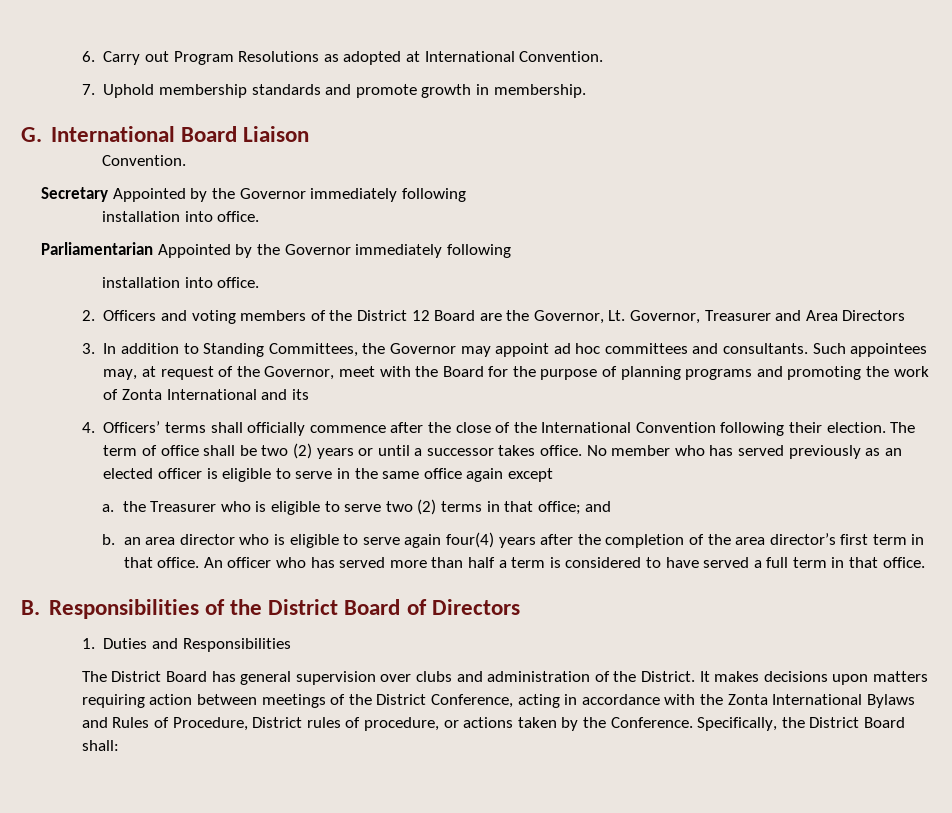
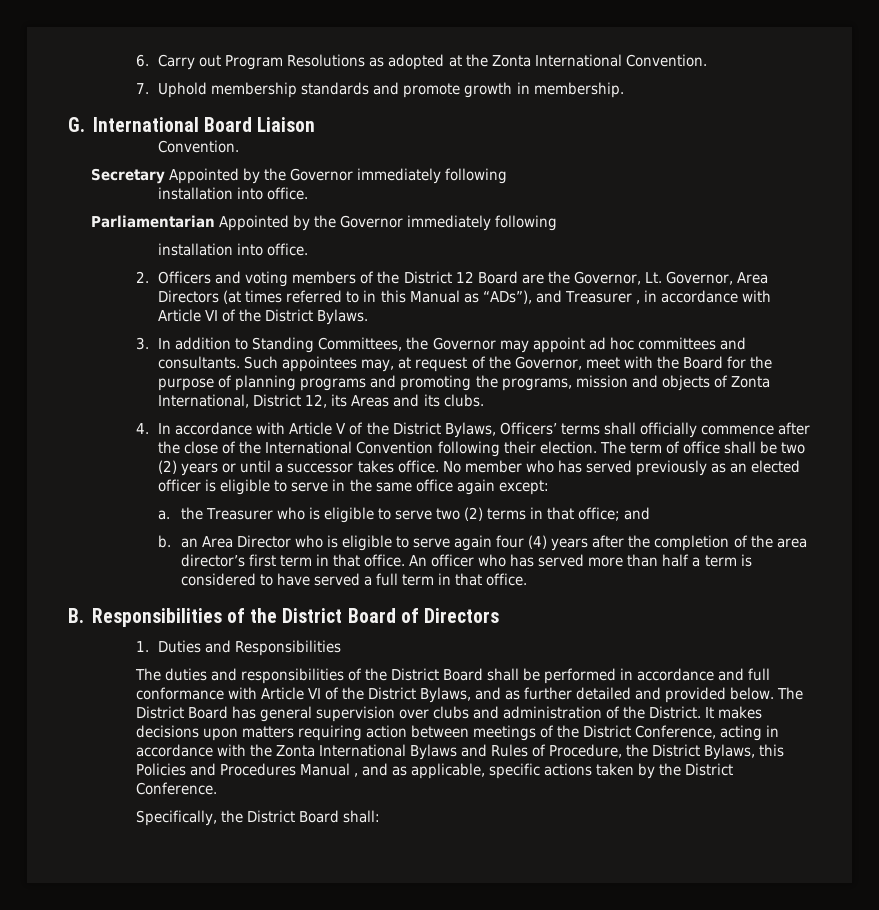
(420, 56) none -> [465,54,531,67] the Zonta
[704,310,802,321] Treasurer and -> (733, 278) none
(906, 315) none -> [223,290,771,304] [158,309,369,325] (at times referred to in this Manual as “ADs”), and Treasurer , in accordance with Article VI of the District Bylaws.
[893,366,929,377] [103,389,257,400] work of Zonta International -> [501,375,770,391] [158,394,390,408] programs, mission and objects of Zonta International, District 12, its Areas
(309, 394) none -> [443,394,484,407] clubs.
(95, 427) none -> [158,422,496,438] In accordance with Article V of the District Bylaws,
[507,468,553,482] except -> [498,480,549,495] except:
[145,534,235,545] area director -> [201,535,291,548] Area Director
[445,532,494,548] four(4) -> [496,535,548,549] four (4)
(107, 676) none -> [164,668,771,684] [135,687,804,703] duties and responsibilities of the District Board shall be performed in accordance and full conformance with Article VI of the District Bylaws, and as further detailed and provided below. The
[252,717,459,731] District rules of procedure, or -> [626,744,785,760] [135,763,541,779] the District Bylaws, this Policies and Procedures Manual , and as applicable, specific
(606, 722) none -> [685,763,734,776] District
(693, 722) none -> (217, 788) //

